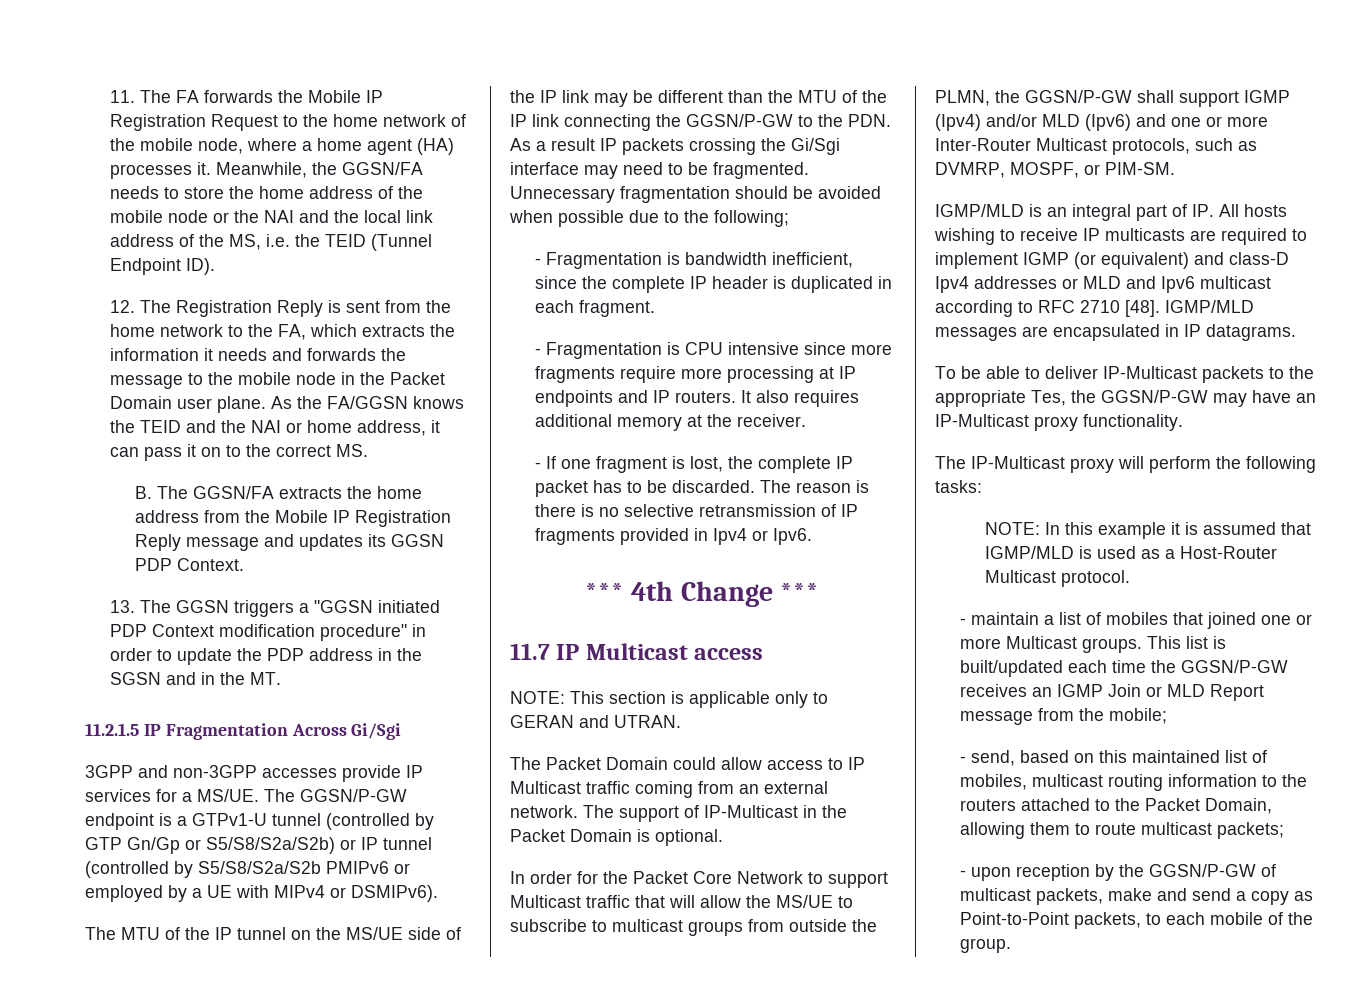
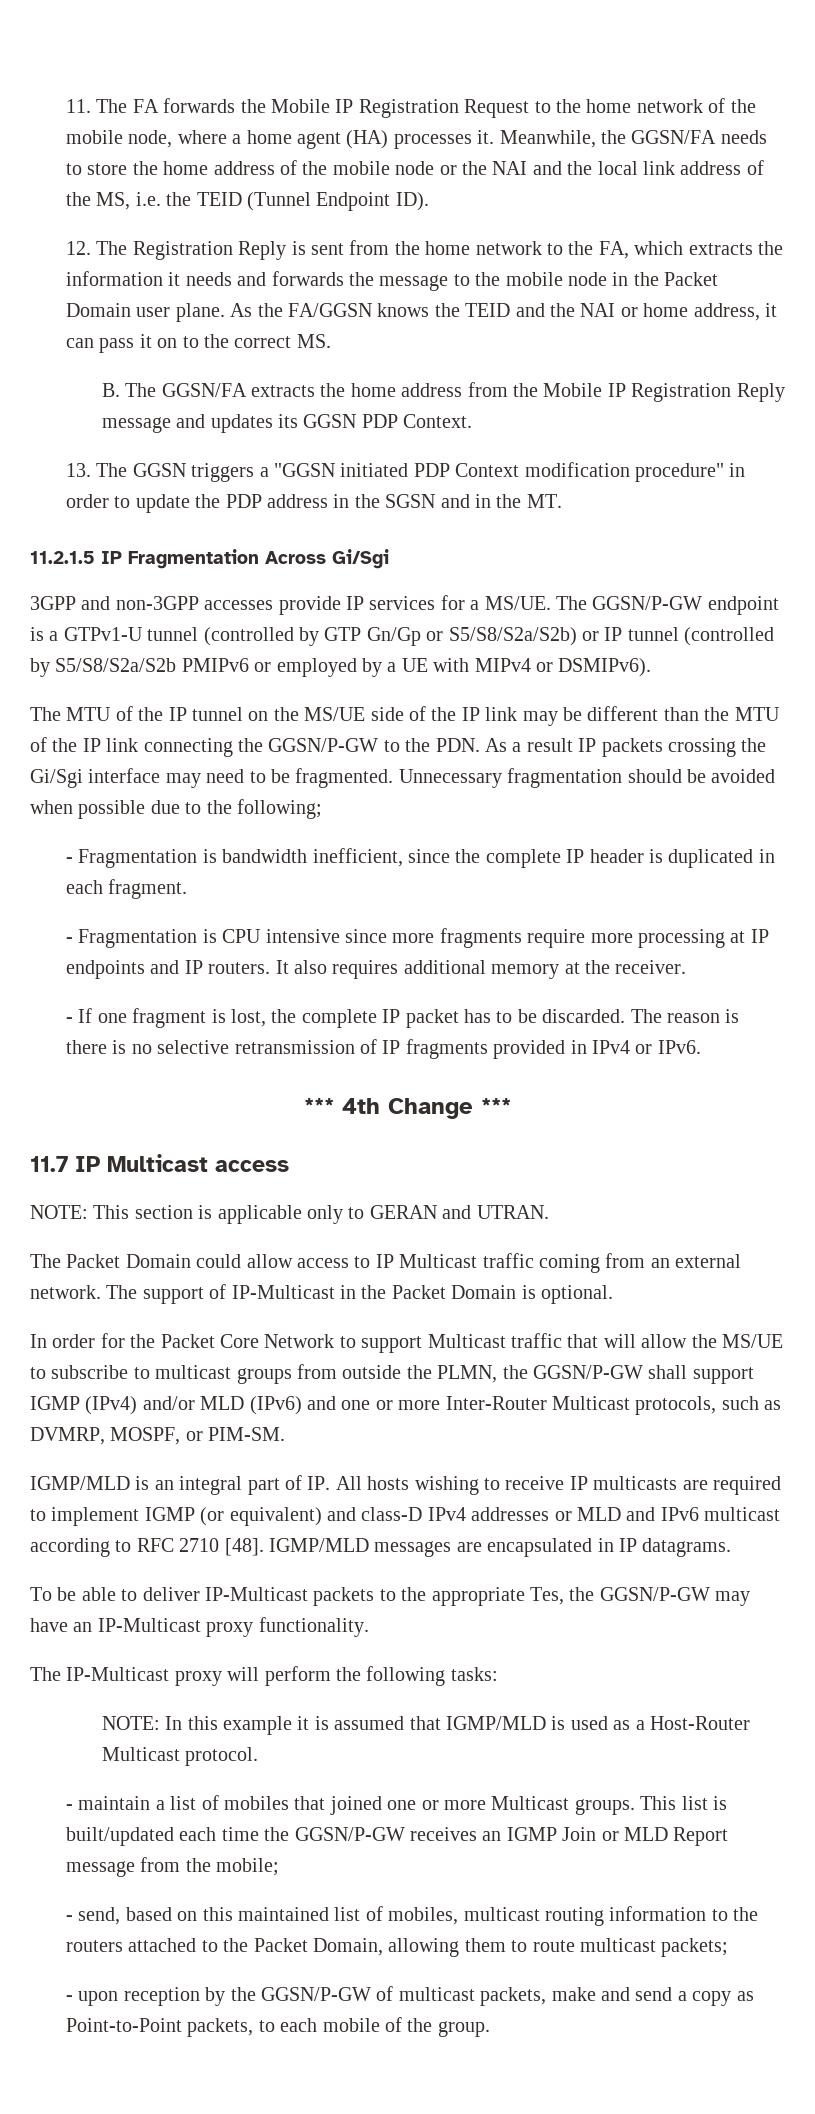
[712,528,812,545] Ipv4 or Ipv6. -> [591,1040,701,1054] IPv4 or IPv6.
[935,114,981,131] (Ipv4) -> [85,1396,138,1415] (IPv4)
[1085,114,1131,131] (Ipv6) -> [249,1396,302,1415] (IPv6)
[935,276,969,293] Ipv4 -> [427,1507,466,1521] IPv4
[1161,276,1195,293] Ipv6 -> [660,1507,699,1521] IPv6

